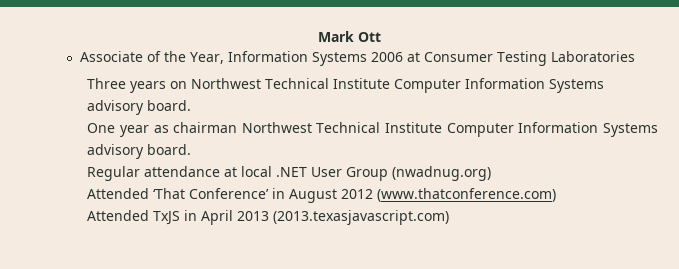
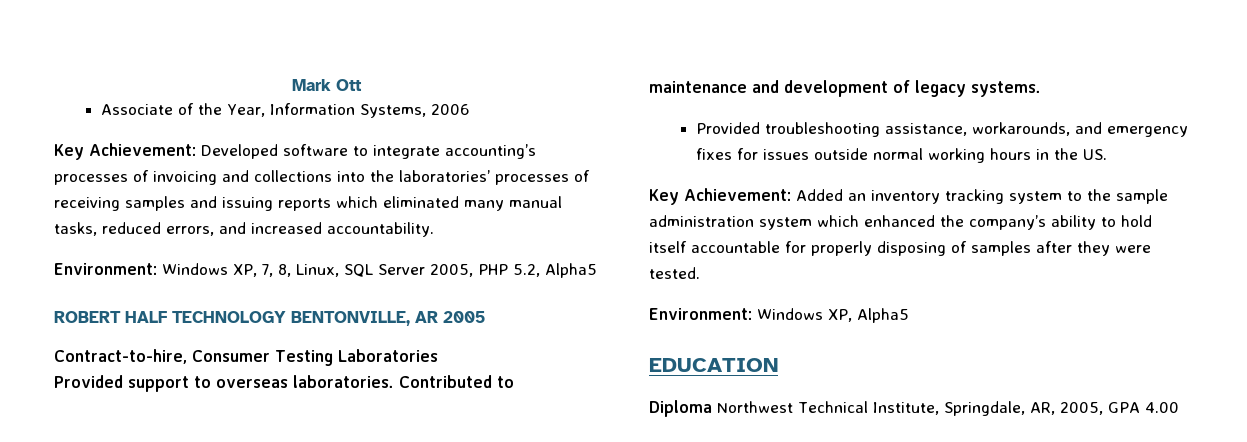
[311,52,367,66] Systems -> [360,104,427,118] Systems,
[406,51,635,66] [87,78,605,93] [87,100,192,115] [87,122,658,137] [87,144,192,159] [87,166,492,181] [87,188,557,203] [87,210,450,225] at Consumer Testing Laboratories // Three years on Northwest Technical Institute Computer Information Systems advisory board. // One year as chairman Northwest Technical Institute Computer Information Systems advisory board. // Regular attendance at local .NET User Group (nwadnug.org) // Attended ‘That Conference’ in August 2012 (www.thatconference.com) // Attended TxJS in April 2013 (2013.texasjavascript.com) -> [54,143,536,160] [54,170,590,185] [54,196,562,211] [54,222,434,237] [54,263,597,278] [54,311,485,326] [54,349,438,366] [54,375,514,392] [649,80,1041,97] [696,122,1189,137] [696,148,1108,163] [649,188,1168,205] [649,215,1152,230] [649,241,1151,256] [649,267,700,279] [649,308,909,323] [649,358,778,372] [649,400,1179,417] // Key Achievement: Developed software to integrate accounting’s processes of invoicing and collections into the laboratories’ processes of receiving samples and issuing reports which eliminated many manual tasks, reduced errors, and increased accountability. // Environment: Windows XP, 7, 8, Linux, SQL Server 2005, PHP 5.2, Alpha5 // ROBERT HALF TECHNOLOGY BENTONVILLE, AR 2005 // Contract-to-hire, Consumer Testing Laboratories // Provided support to overseas laboratories. Contributed to maintenance and development of legacy systems. // Provided troubleshooting assistance, workarounds, and emergency fixes for issues outside normal working hours in the US. // Key Achievement: Added an inventory tracking system to the sample administration system which enhanced the company’s ability to hold itself accountable for properly disposing of samples after they were tested. // Environment: Windows XP, Alpha5 // EDUCATION // Diploma Northwest Technical Institute, Springdale, AR, 2005, GPA 4.00

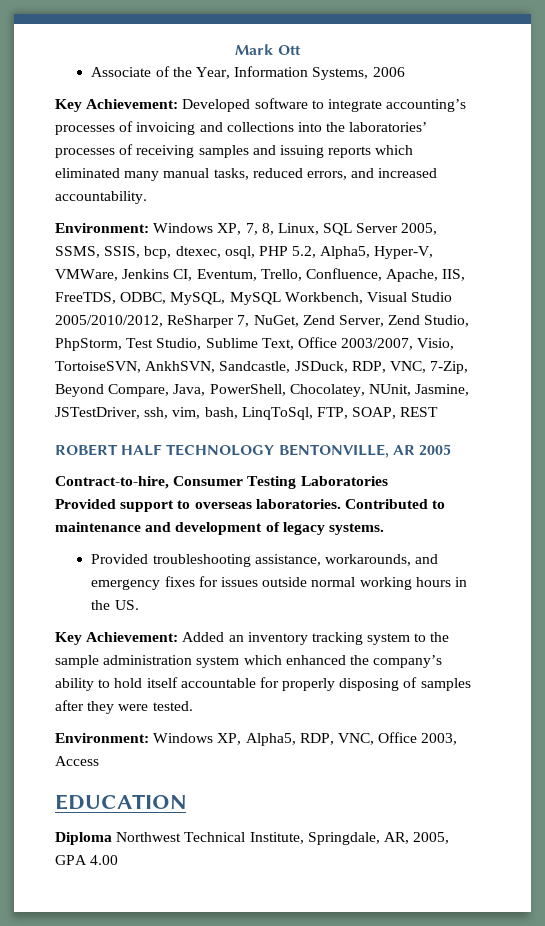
[478,263,597,278] PHP 5.2, Alpha5 -> [55,246,434,259] [55,268,466,282] [55,292,453,305] [55,315,470,328] [55,337,455,351] [55,361,469,374] [55,384,470,397] [55,407,439,420] SSMS, SSIS, bcp, dtexec, osql, PHP 5.2, Alpha5, Hyper-V, VMWare, Jenkins CI, Eventum, Trello, Confluence, Apache, IIS, FreeTDS, ODBC, MySQL, MySQL Workbench, Visual Studio 2005/2010/2012, ReSharper 7, NuGet, Zend Server, Zend Studio, PhpStorm, Test Studio, Sublime Text, Office 2003/2007, Visio, TortoiseSVN, AnkhSVN, Sandcastle, JSDuck, RDP, VNC, 7-Zip, Beyond Compare, Java, PowerShell, Chocolatey, NUnit, Jasmine, JSTestDriver, ssh, vim, bash, LinqToSql, FTP, SOAP, REST
[857,308,909,323] Alpha5 -> [245,732,458,746] [55,756,99,766] Alpha5, RDP, VNC, Office 2003, Access

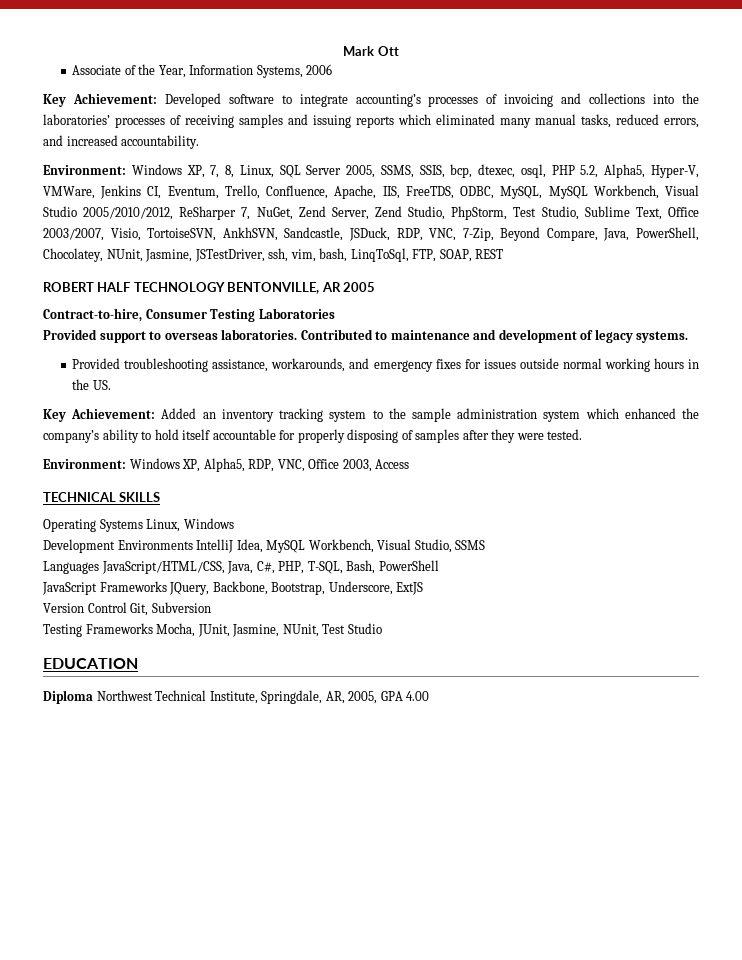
(99, 761) none -> [43,492,161,502] [43,518,234,532] [43,539,486,553] [43,560,439,574] [42,581,424,595] [43,602,211,616] [43,623,382,637] // TECHNICAL SKILLS // Operating Systems Linux, Windows // Development Environments IntelliJ Idea, MySQL Workbench, Visual Studio, SSMS // Languages JavaScript/HTML/CSS, Java, C#, PHP, T-SQL, Bash, PowerShell // JavaScript Frameworks JQuery, Backbone, Bootstrap, Underscore, ExtJS // Version Control Git, Subversion // Testing Frameworks Mocha, JUnit, Jasmine, NUnit, Test Studio

